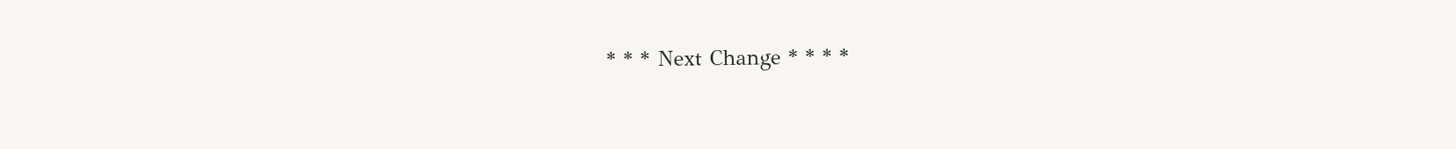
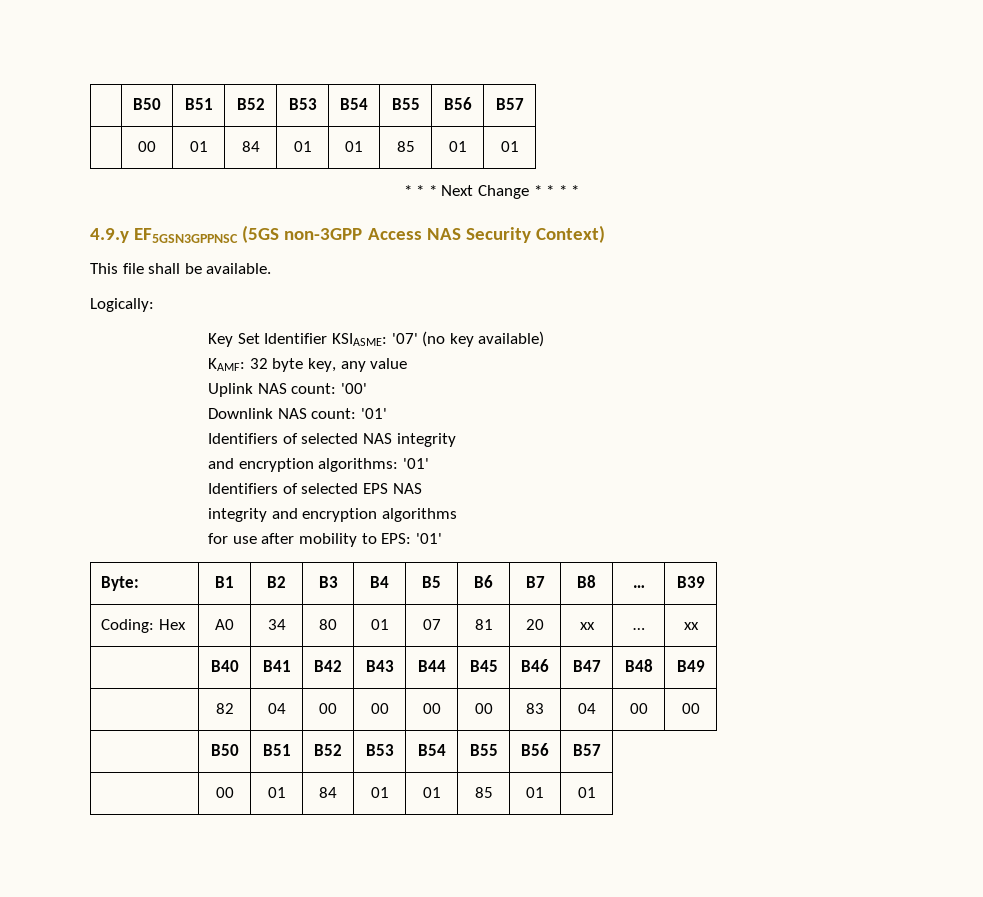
(606, 59) none -> [133,98,161,110] [184,98,213,110] [236,98,265,110] [288,98,317,110] [340,98,368,110] [391,98,420,110] [443,97,472,110] [495,98,524,110] [138,141,156,152] [189,141,208,152] [241,141,260,152] [293,141,312,152] [345,141,363,152] [396,141,415,152] [448,141,467,152] [500,141,519,152] | B50 | B51 | B52 | B53 | B54 | B55 | B56 | B57 // | 00 | 01 | 84 | 01 | 01 | 85 | 01 | 01 //
(849, 56) none -> [90,225,605,243] [90,263,272,274] [90,298,154,312] [208,331,545,347] [208,358,408,372] [208,383,367,397] [208,408,387,419] [208,433,456,447] [208,458,429,472] [208,483,422,494] [208,508,457,522] [208,533,442,547] [101,576,140,591] [215,576,234,588] [267,576,286,588] [318,576,338,588] [370,576,389,588] [422,576,441,588] [474,575,493,588] [525,576,545,588] [577,575,596,588] [632,585,645,588] [676,576,705,588] [101,619,186,633] [215,619,234,630] [267,619,286,630] [319,619,337,630] [370,619,389,630] [422,619,441,630] [474,619,493,630] [526,619,544,630] [579,622,595,630] [632,628,645,630] [683,622,699,630] [210,660,239,672] [262,660,291,672] [314,660,342,672] [365,660,394,672] [417,660,446,672] [469,660,498,672] [521,659,549,672] [572,660,601,672] [624,659,653,672] [676,660,705,672] [215,703,234,714] [267,703,286,714] [319,703,337,714] [370,703,389,714] [422,703,441,714] [474,703,493,714] [526,703,544,714] [577,703,596,714] [629,703,648,714] [681,703,700,714] [210,744,239,756] [262,744,291,756] [314,744,342,756] [365,744,394,756] [417,744,446,756] [469,744,498,756] [521,743,549,756] [572,744,601,756] [215,787,234,798] [267,787,286,798] [319,787,337,798] [370,787,389,798] [422,787,441,798] [474,787,493,798] [526,787,544,798] [577,787,596,798] // 4.9.y EF5GSN3GPPNSC (5GS non-3GPP Access NAS Security Context) // This file shall be available. // Logically: // Key Set Identifier KSIASME: '07' (no key available) // KAMF: 32 byte key, any value // Uplink NAS count: '00' // Downlink NAS count: '01' // Identifiers of selected NAS integrity // and encryption algorithms: '01' // Identifiers of selected EPS NAS // integrity and encryption algorithms // for use after mobility to EPS: '01' // Byte: | B1 | B2 | B3 | B4 | B5 | B6 | B7 | B8 | … | B39 // Coding: Hex | A0 | 34 | 80 | 01 | 07 | 81 | 20 | xx | … | xx // | B40 | B41 | B42 | B43 | B44 | B45 | B46 | B47 | B48 | B49 // | 82 | 04 | 00 | 00 | 00 | 00 | 83 | 04 | 00 | 00 // | B50 | B51 | B52 | B53 | B54 | B55 | B56 | B57 // | 00 | 01 | 84 | 01 | 01 | 85 | 01 | 01

